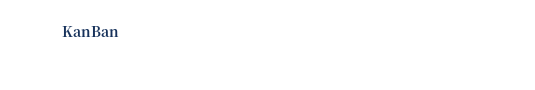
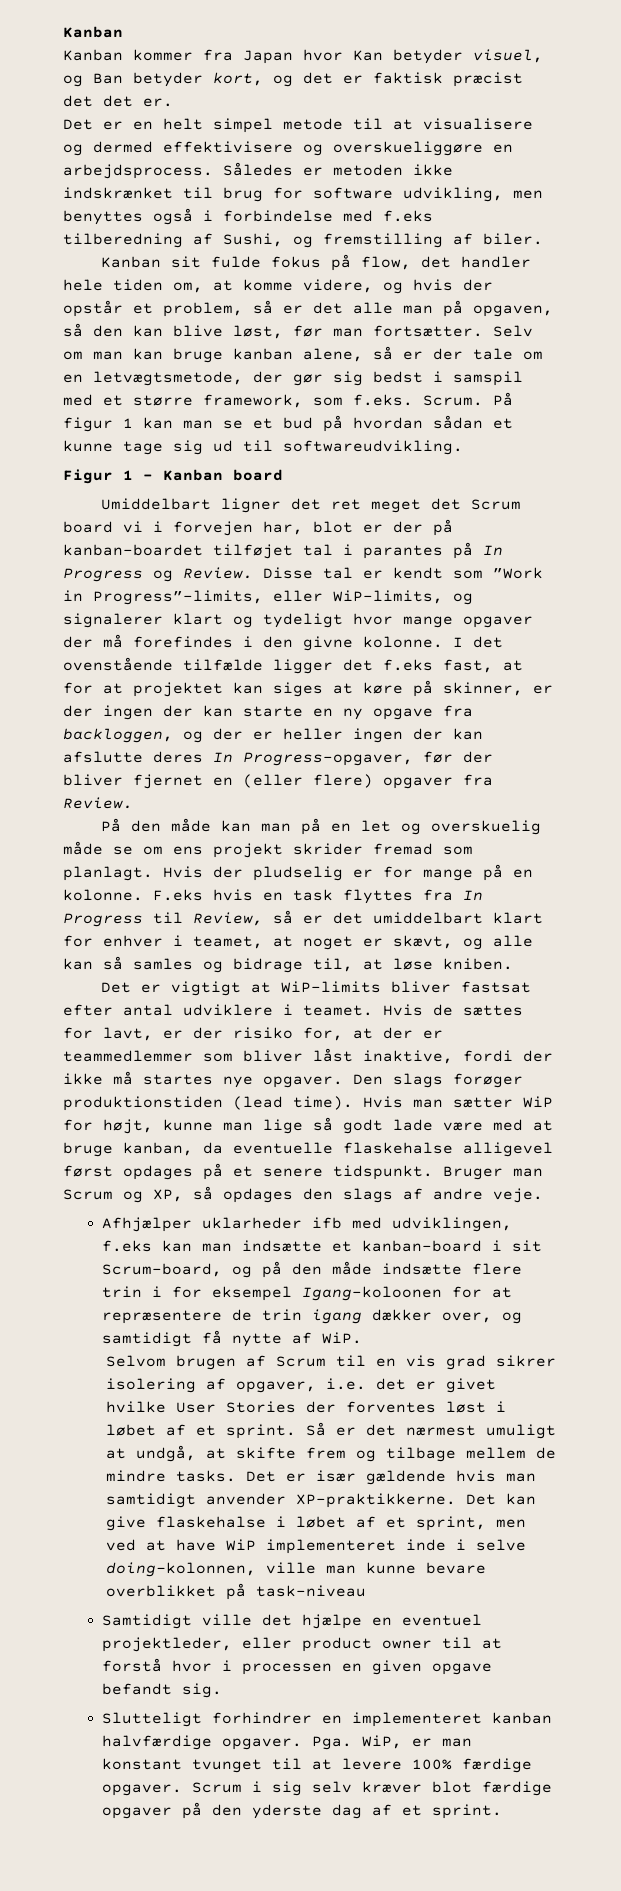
[62,26,119,37] KanBan -> [63,26,123,38] [63,49,543,64] [63,72,523,87] [63,95,173,107] [63,118,533,133] [63,141,513,156] [63,162,453,179] [63,187,543,202] [63,208,433,225] [63,233,543,248] [100,254,531,271] [63,279,493,294] [63,300,553,317] [63,323,533,339] [63,346,543,363] [63,371,523,386] [63,392,513,408] [63,415,513,432] [63,440,463,455] [63,469,283,484] [100,498,521,513] [63,519,453,536] [63,542,503,559] [63,567,543,582] [63,590,473,605] [63,613,533,628] [63,634,503,651] [63,657,523,674] [63,680,553,697] [63,705,473,720] [63,728,483,743] [63,751,493,766] [63,774,493,789] [63,797,133,809] [100,818,541,835] [63,841,473,858] [63,864,533,881] [63,889,483,904] [63,910,543,927] [63,935,533,950] [63,956,513,973] [100,981,531,996] [63,1004,523,1016] [63,1027,443,1041] [63,1048,553,1064] [63,1071,523,1088] [63,1096,553,1111] [63,1117,553,1134] [63,1142,553,1157] [63,1163,543,1180] [63,1186,543,1203] [102,1217,513,1232] [102,1240,543,1252] [102,1261,523,1278] [102,1286,513,1301] [102,1309,523,1324] [102,1330,363,1347] [106,1355,557,1370] [106,1378,497,1393] [106,1401,507,1413] [106,1422,557,1439] [106,1445,557,1462] [106,1470,537,1485] [106,1493,537,1508] [106,1516,527,1531] [106,1539,527,1554] [106,1562,487,1577] [106,1583,367,1600] [102,1614,483,1629] [102,1637,503,1652] [102,1658,493,1675] [102,1683,223,1698] [102,1712,553,1727] [102,1735,473,1750] [102,1758,533,1773] [102,1781,553,1796] [102,1802,503,1819] Kanban // Kanban kommer fra Japan hvor Kan betyder visuel, og Ban betyder kort, og det er faktisk præcist det det er. // Det er en helt simpel metode til at visualisere og dermed effektivisere og overskueliggøre en arbejdsprocess. Således er metoden ikke indskrænket til brug for software udvikling, men benyttes også i forbindelse med f.eks tilberedning af Sushi, og fremstilling af biler. // Kanban sit fulde fokus på flow, det handler hele tiden om, at komme videre, og hvis der opstår et problem, så er det alle man på opgaven, så den kan blive løst, før man fortsætter. Selv om man kan bruge kanban alene, så er der tale om en letvægtsmetode, der gør sig bedst i samspil med et større framework, som f.eks. Scrum. På figur 1 kan man se et bud på hvordan sådan et kunne tage sig ud til softwareudvikling. // Figur 1 - Kanban board // Umiddelbart ligner det ret meget det Scrum board vi i forvejen har, blot er der på kanban-boardet tilføjet tal i parantes på In Progress og Review. Disse tal er kendt som ”Work in Progress”-limits, eller WiP-limits, og signalerer klart og tydeligt hvor mange opgaver der må forefindes i den givne kolonne. I det ovenstående tilfælde ligger det f.eks fast, at for at projektet kan siges at køre på skinner, er der ingen der kan starte en ny opgave fra backloggen, og der er heller ingen der kan afslutte deres In Progress-opgaver, før der bliver fjernet en (eller flere) opgaver fra Review. // På den måde kan man på en let og overskuelig måde se om ens projekt skrider fremad som planlagt. Hvis der pludselig er for mange på en kolonne. F.eks hvis en task flyttes fra In Progress til Review, så er det umiddelbart klart for enhver i teamet, at noget er skævt, og alle kan så samles og bidrage til, at løse kniben. // Det er vigtigt at WiP-limits bliver fastsat efter antal udviklere i teamet. Hvis de sættes for lavt, er der risiko for, at der er teammedlemmer som bliver låst inaktive, fordi der ikke må startes nye opgaver. Den slags forøger produktionstiden (lead time). Hvis man sætter WiP for højt, kunne man lige så godt lade være med at bruge kanban, da eventuelle flaskehalse alligevel først opdages på et senere tidspunkt. Bruger man Scrum og XP, så opdages den slags af andre veje. // Afhjælper uklarheder ifb med udviklingen, f.eks kan man indsætte et kanban-board i sit Scrum-board, og på den måde indsætte flere trin i for eksempel Igang-koloonen for at repræsentere de trin igang dækker over, og samtidigt få nytte af WiP. // Selvom brugen af Scrum til en vis grad sikrer isolering af opgaver, i.e. det er givet hvilke User Stories der forventes løst i løbet af et sprint. Så er det nærmest umuligt at undgå, at skifte frem og tilbage mellem de mindre tasks. Det er især gældende hvis man samtidigt anvender XP-praktikkerne. Det kan give flaskehalse i løbet af et sprint, men ved at have WiP implementeret inde i selve doing-kolonnen, ville man kunne bevare overblikket på task-niveau // Samtidigt ville det hjælpe en eventuel projektleder, eller product owner til at forstå hvor i processen en given opgave befandt sig. // Slutteligt forhindrer en implementeret kanban halvfærdige opgaver. Pga. WiP, er man konstant tvunget til at levere 100% færdige opgaver. Scrum i sig selv kræver blot færdige opgaver på den yderste dag af et sprint.

